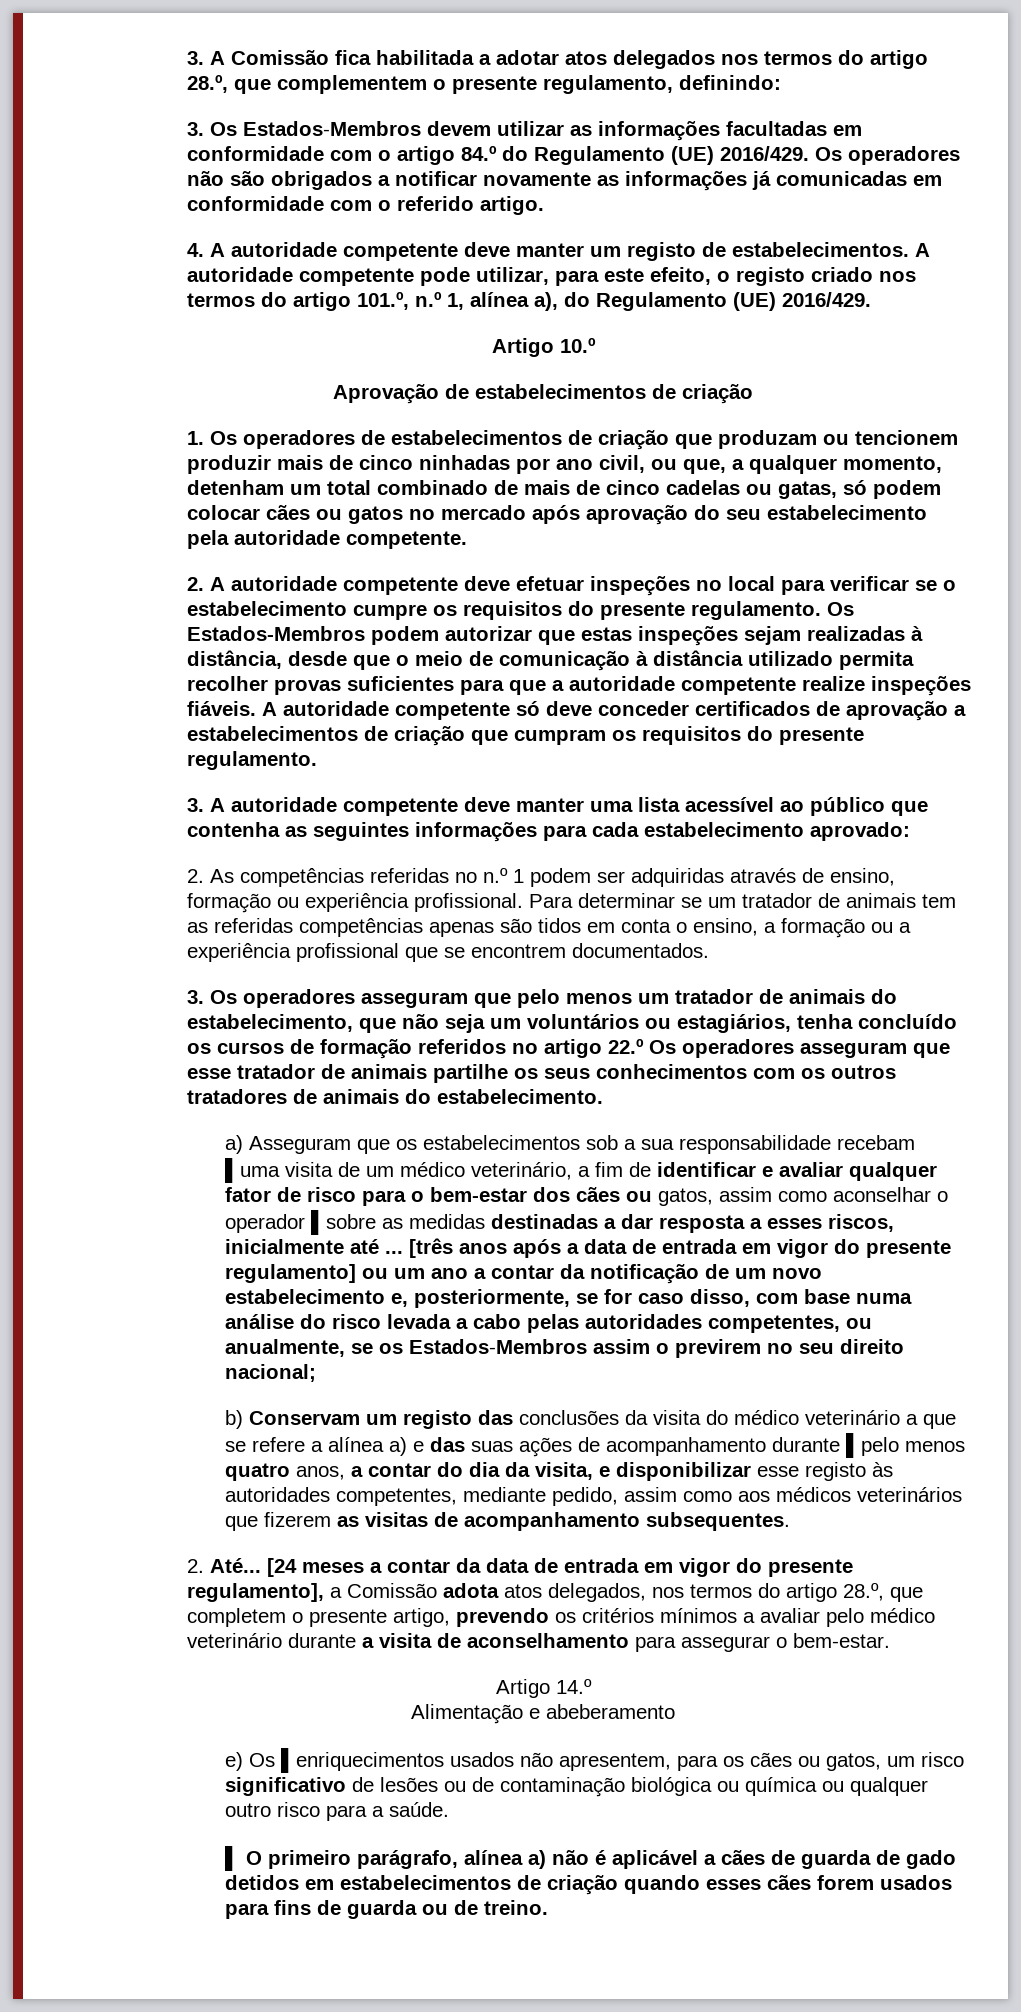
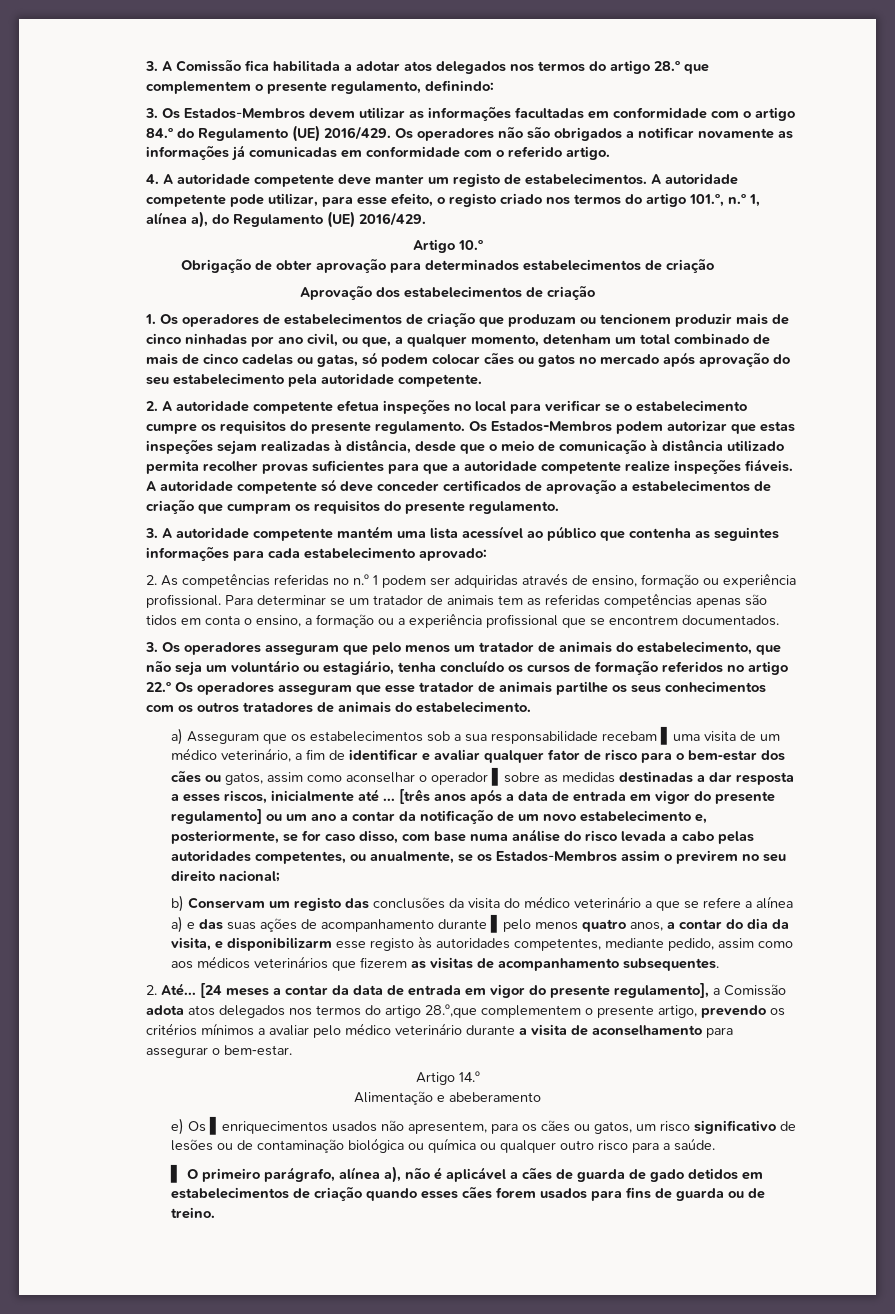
[187,75,229,93] 28.º, -> [654,61,681,71] 28.º
[604,268,645,282] este -> [357,197,388,205] esse
(596, 345) none -> [181,258,714,273] // Obrigação de obter aprovação para determinados estabelecimentos de criação
[445,384,469,399] de -> [376,287,400,298] dos
[464,576,585,591] deve efetuar -> [337,400,380,412] efetua
[464,797,585,812] deve manter -> [337,526,394,539] mantém
[527,1014,792,1033] voluntários ou estagiários, -> [231,660,395,675] voluntário ou estagiário,
[616,1462,752,1481] disponibilizar -> [226,937,332,951] disponibilizarm
[548,1583,924,1602] [187,1608,287,1627] delegados, nos termos do artigo 28.º, que completem -> [219,1004,582,1018] delegados nos termos do artigo 28.º,que complementem
[528,1850,547,1869] a) -> [383,1166,401,1183] a),

